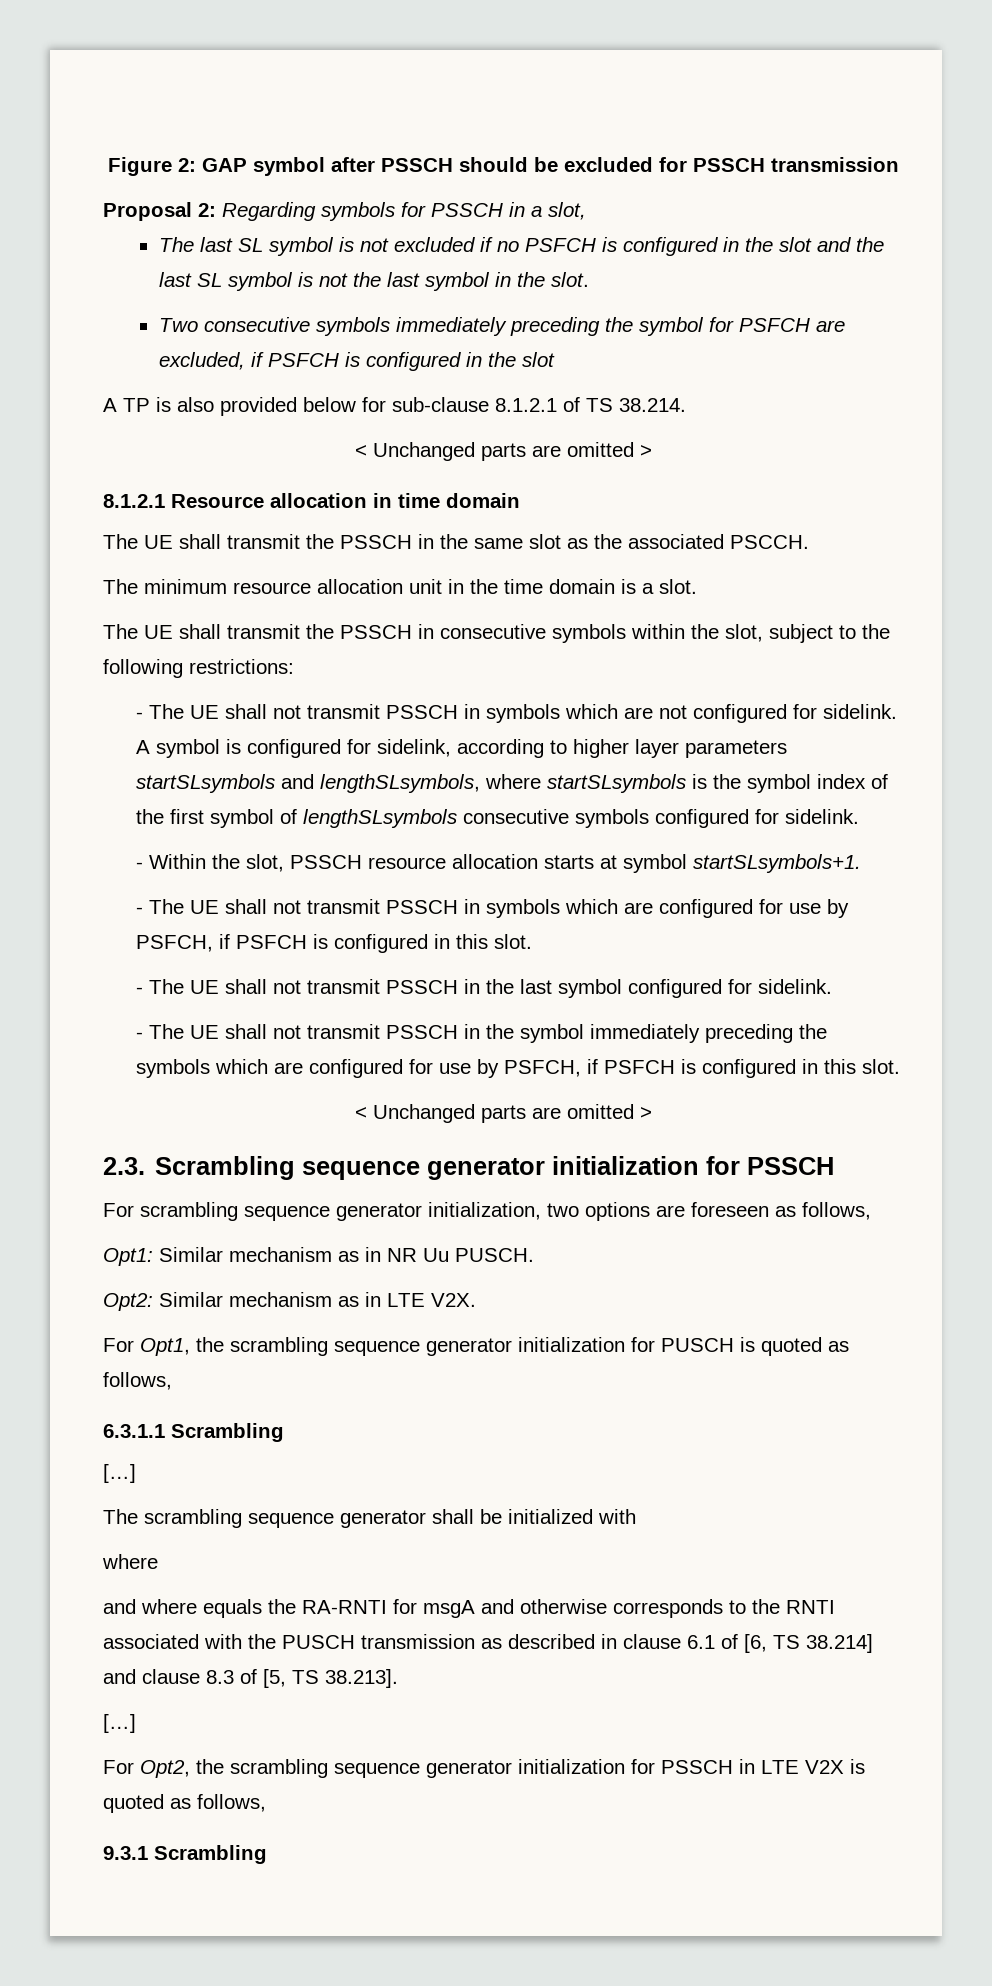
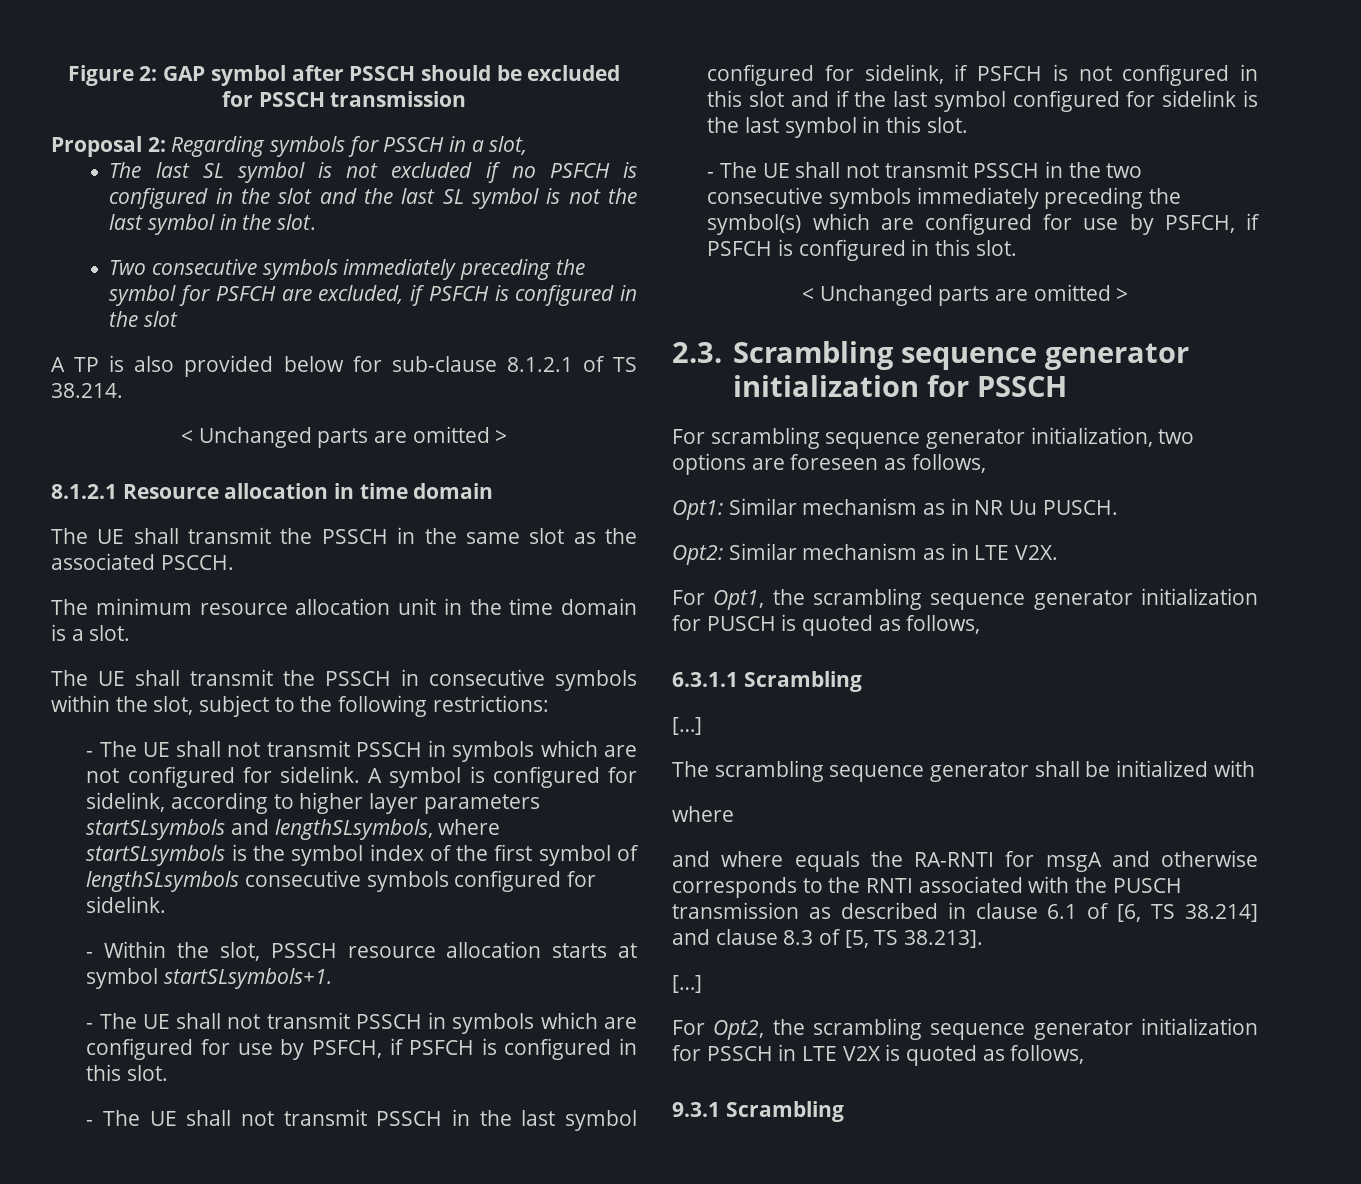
[758,979,833,994] [136,1024,828,1043] [136,1059,211,1078] sidelink. // - The UE shall not transmit PSSCH in the symbol immediately preceding the symbols -> [864,64,1258,86] [707,90,1258,112] [707,116,968,138] [707,161,1143,178] [707,187,1182,209] [707,214,802,235] sidelink, if PSFCH is not configured in this slot and if the last symbol configured for sidelink is the last symbol in this slot. // - The UE shall not transmit PSSCH in the two consecutive symbols immediately preceding the symbol(s)

